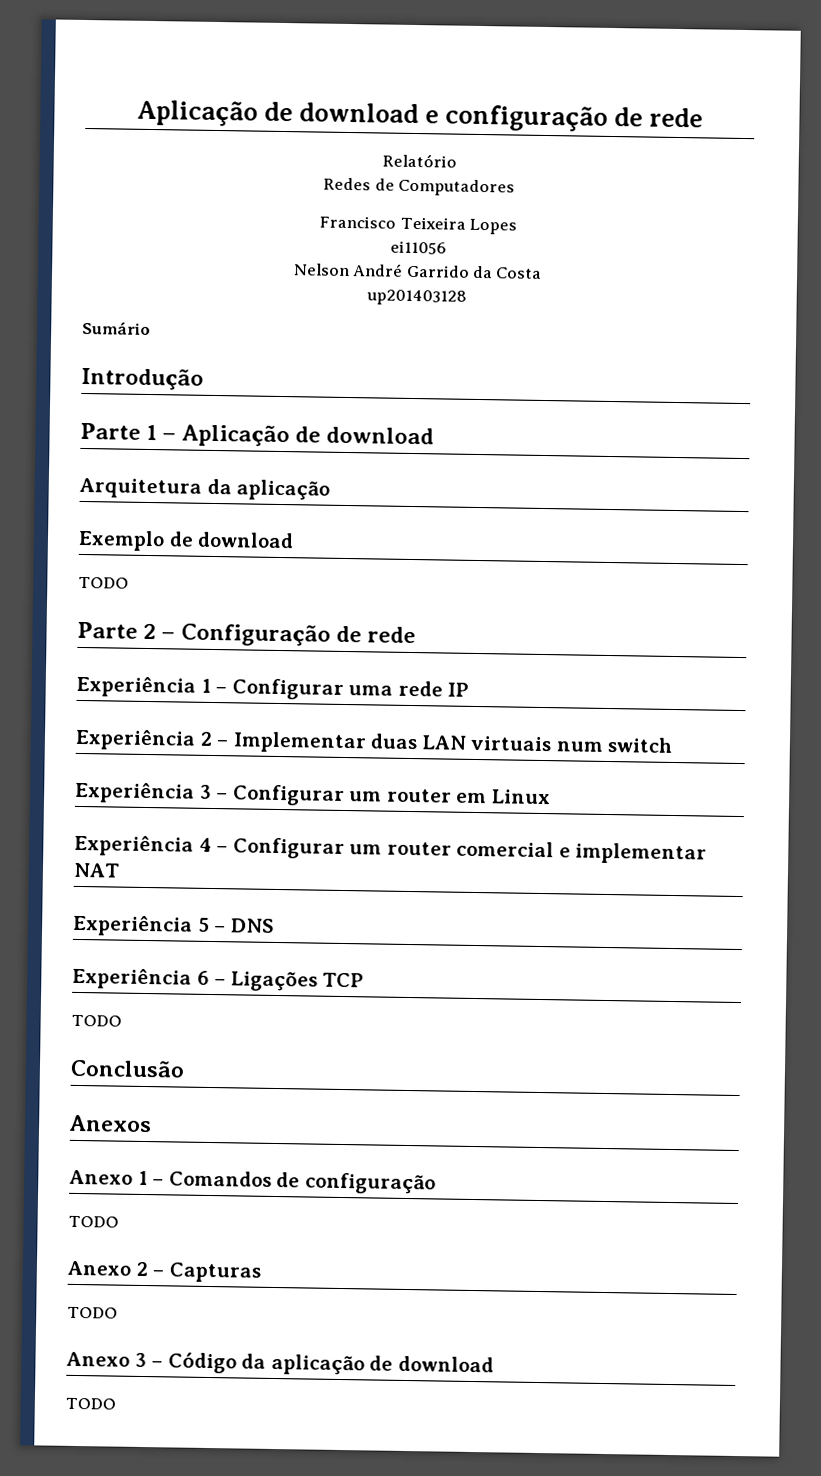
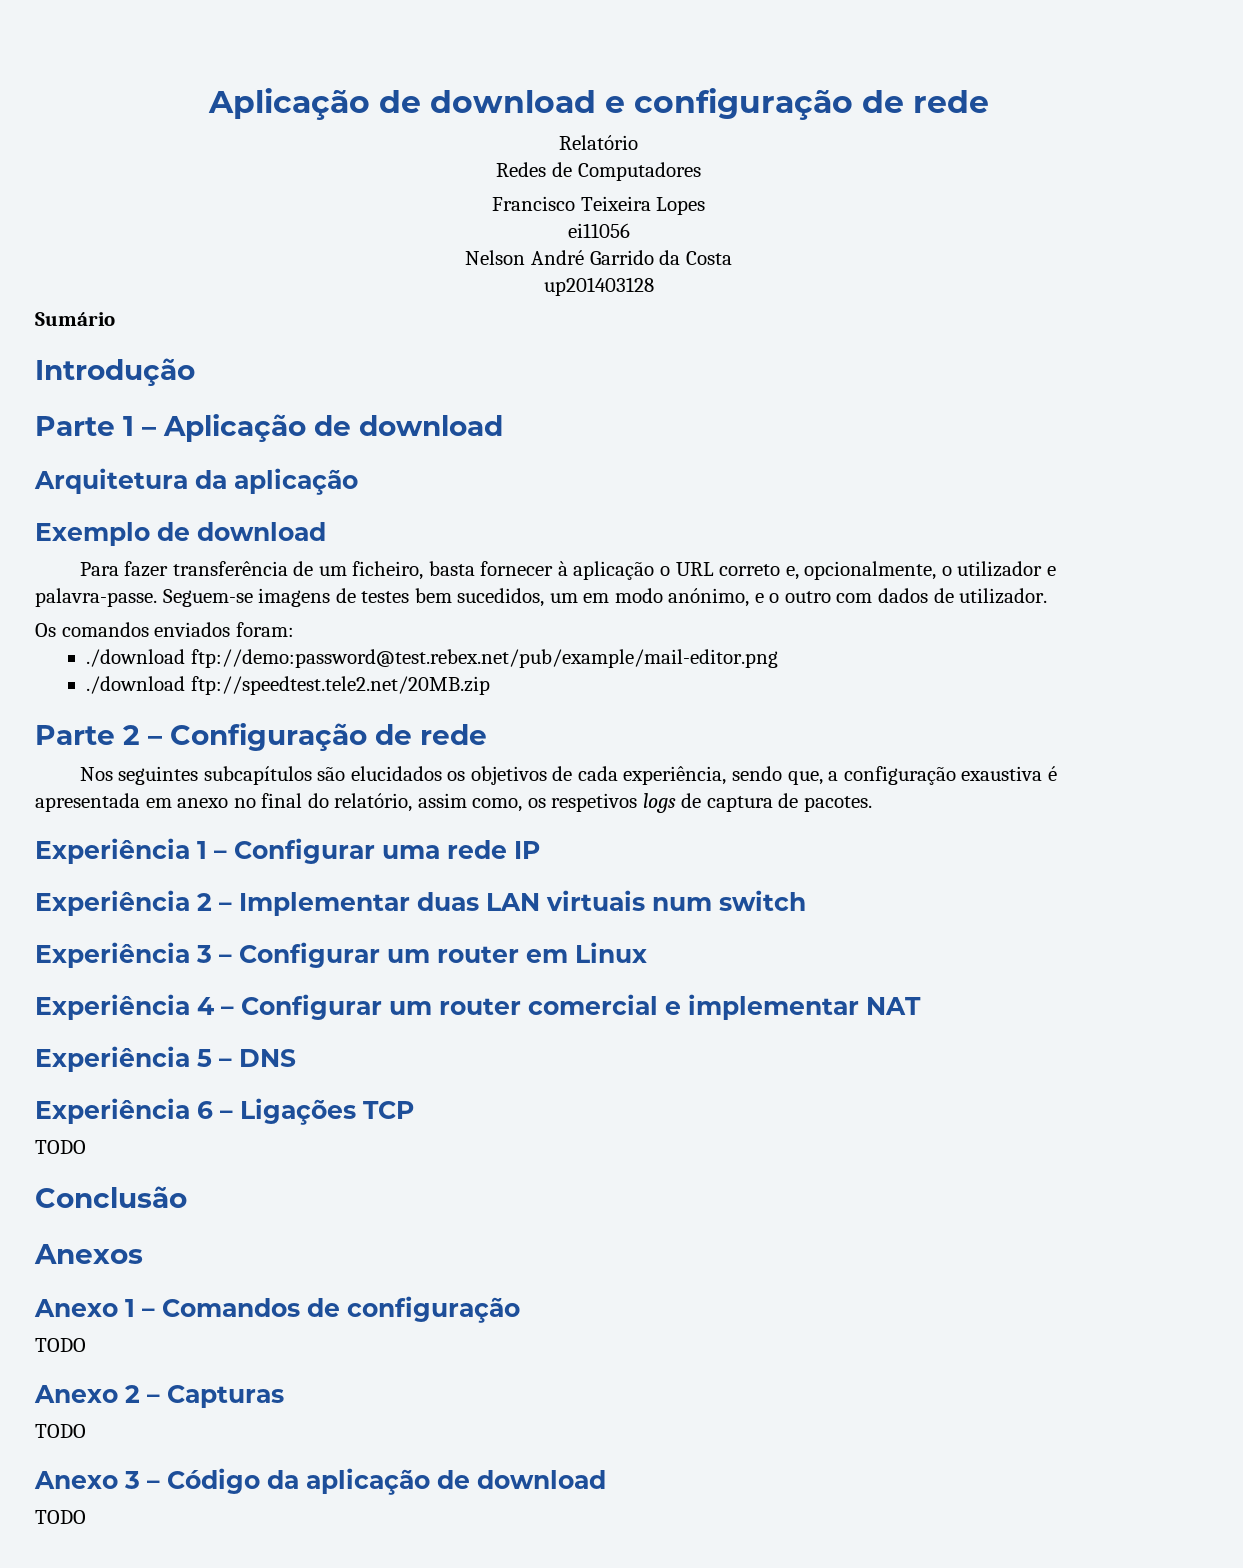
[78,576,129,589] TODO -> [79,561,1056,580] [35,588,1048,607] [35,622,294,637] [86,649,778,668] [86,676,490,695] Para fazer transferência de um ficheiro, basta fornecer à aplicação o URL correto e, opcionalmente, o utilizador e palavra-passe. Seguem-se imagens de testes bem sucedidos, um em modo anónimo, e o outro com dados de utilizador. // Os comandos enviados foram: // ./download ftp://demo:password@test.rebex.net/pub/example/mail-editor.png // ./download ftp://speedtest.tele2.net/20MB.zip
(417, 635) none -> [79,766,1057,785] [35,793,873,813] // Nos seguintes subcapítulos são elucidados os objetivos de cada experiência, sendo que, a configuração exaustiva é apresentada em anexo no final do relatório, assim como, os respetivos logs de captura de pacotes.

